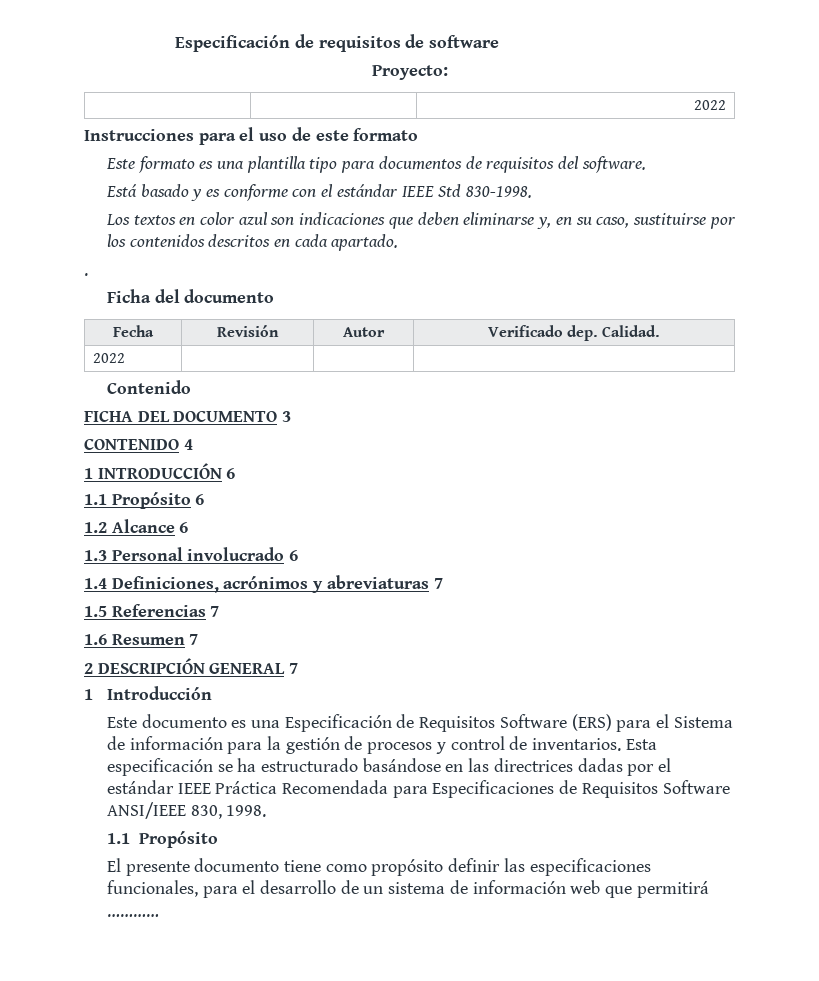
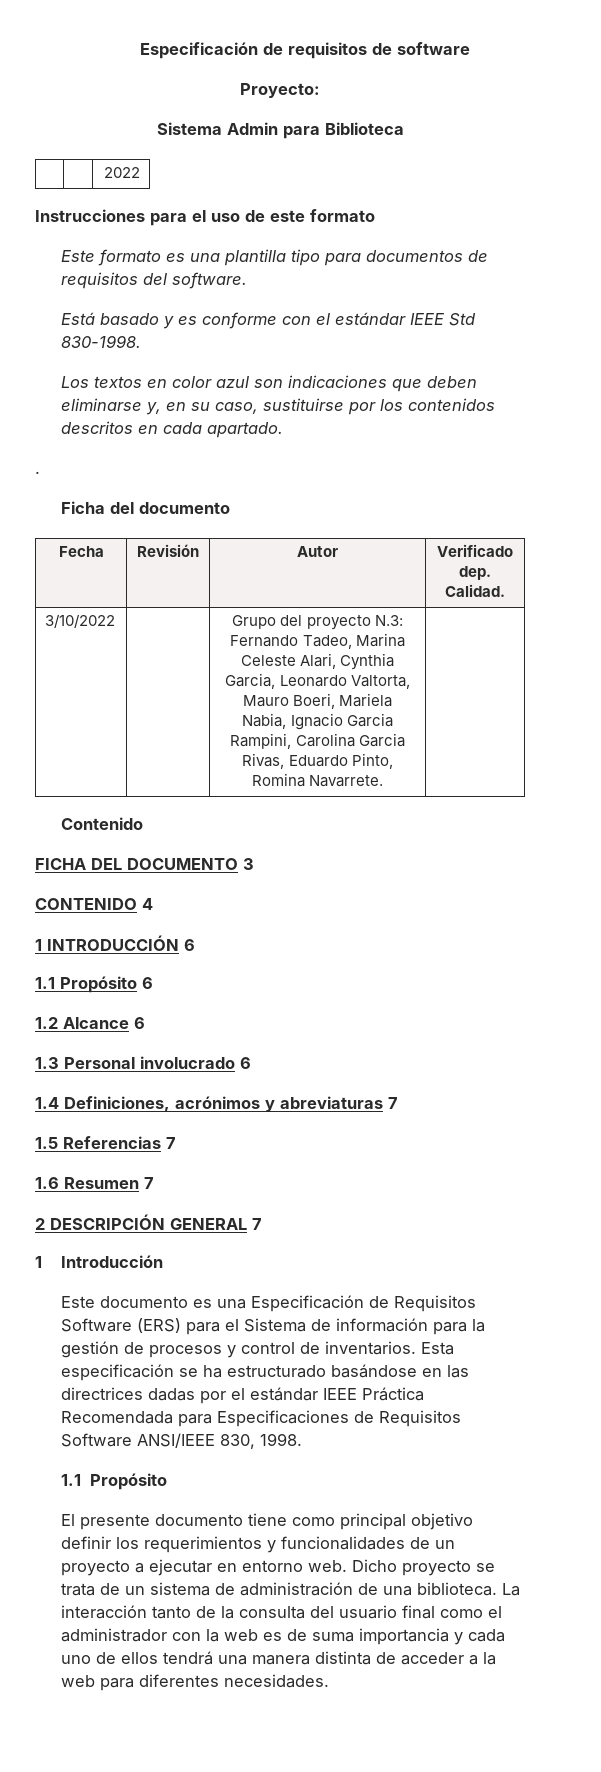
(448, 72) none -> [156,122,404,139] // Sistema Admin para Biblioteca
[93,353,126,363] 2022 | | -> [45,614,116,628] [232,615,403,630] [230,633,405,649] [240,653,395,670] [225,673,410,689] [242,693,393,709] [242,713,393,730] [230,733,405,749] [242,753,393,769] [251,773,384,787] 3/10/2022 | | Grupo del proyecto N.3: Fernando Tadeo, Marina Celeste Alari, Cynthia Garcia, Leonardo Valtorta, Mauro Boeri, Mariela Nabia, Ignacio Garcia Rampini, Carolina Garcia Rivas, Eduardo Pinto, Romina Navarrete.
[371,858,651,876] [106,880,709,898] [106,914,159,917] propósito definir las especificaciones funcionales, para el desarrollo de un sistema de información web que permitirá ………… -> [340,1513,474,1530] [61,1536,456,1553] [61,1559,496,1576] [61,1582,521,1596] [61,1605,503,1619] [61,1628,506,1645] [61,1651,497,1665] [61,1674,330,1691] principal objetivo definir los requerimientos y funcionalidades de un proyecto a ejecutar en entorno web. Dicho proyecto se trata de un sistema de administración de una biblioteca. La interacción tanto de la consulta del usuario final como el administrador con la web es de suma importancia y cada uno de ellos tendrá una manera distinta de acceder a la web para diferentes necesidades.

